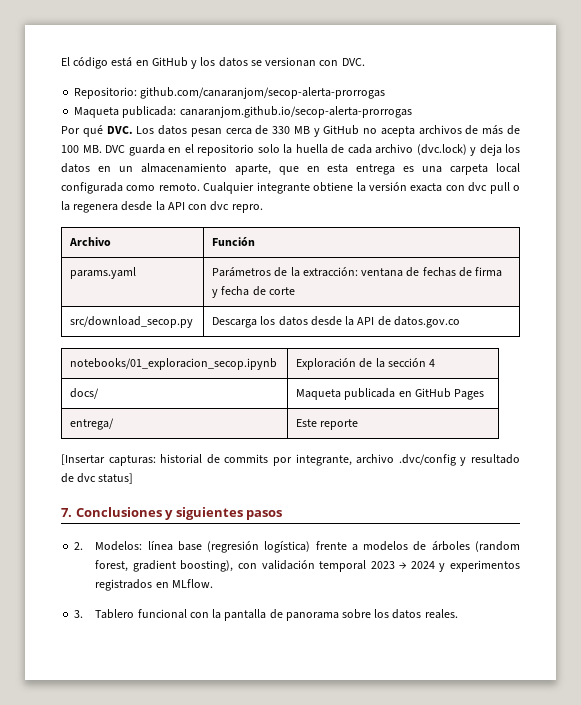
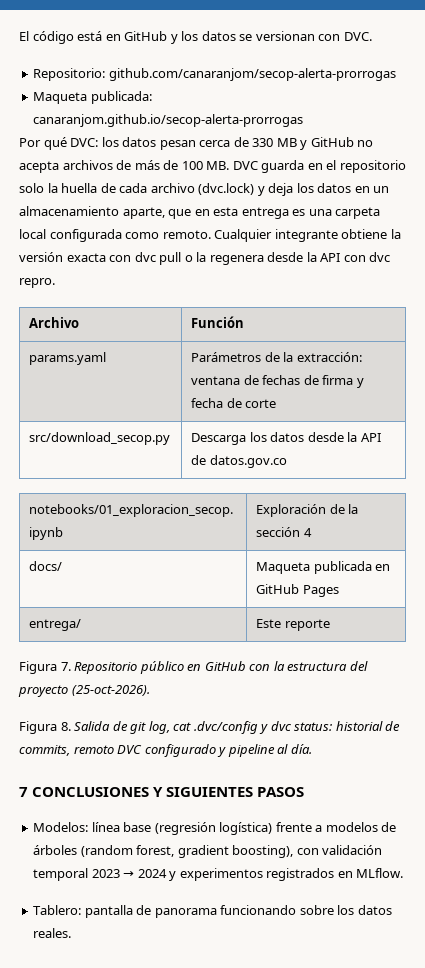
[106,126,155,134] DVC. Los -> [70,137,119,147] DVC: los
[61,454,520,466] [61,473,134,484] [61,507,283,520] [74,542,84,550] [Insertar capturas: historial de commits por integrante, archivo .dvc/config y resultado de dvc status] // 7. Conclusiones y siguientes pasos // 2. -> [19,661,368,674] [18,685,150,697] [19,721,401,734] [19,744,312,757] [19,787,305,797] Figura 7. Repositorio público en GitHub con la estructura del proyecto (25-oct-2026). // Figura 8. Salida de git log, cat .dvc/config y dvc status: historial de commits, remoto DVC configurado y pipeline al día. // 7 CONCLUSIONES Y SIGUIENTES PASOS //
[74,609,222,619] 3. Tablero funcional con la -> [33,905,82,915] Tablero:
(339, 616) none -> [220,905,297,915] funcionando

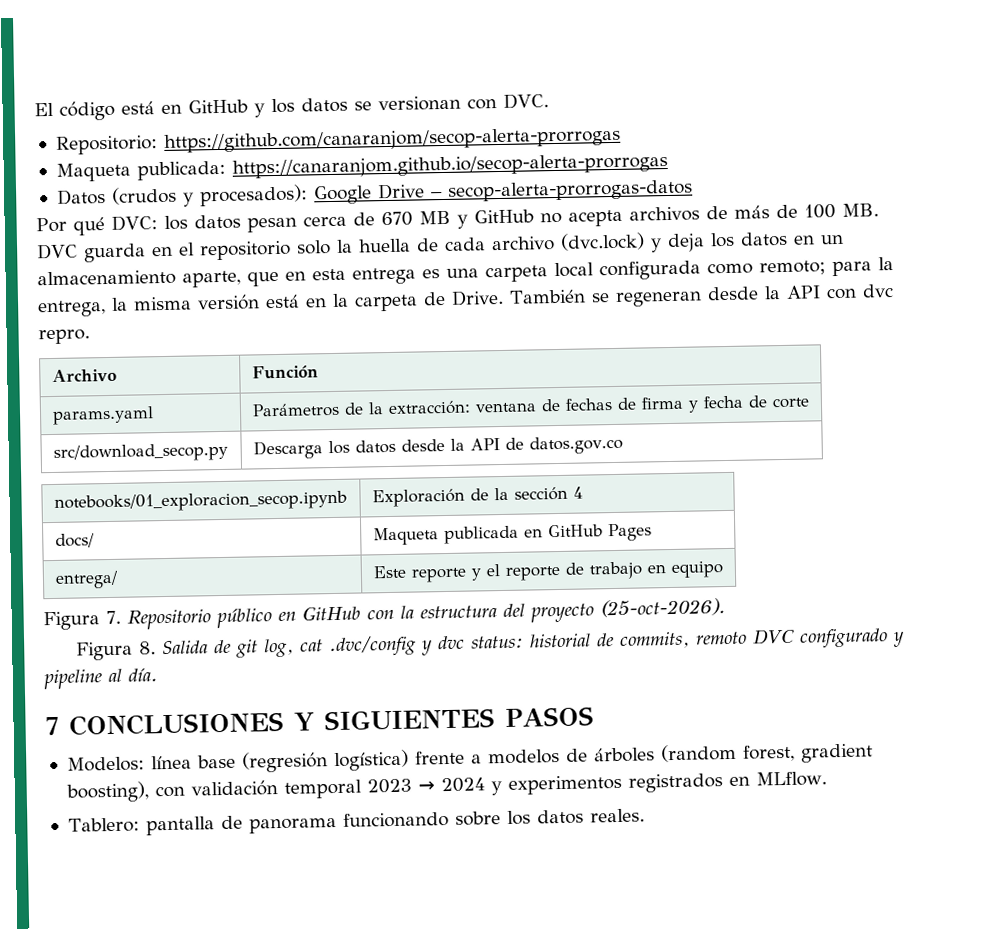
[108,68,396,81] github.com/canaranjom/secop-alerta-prorrogas -> [163,126,621,153] https://github.com/canaranjom/secop-alerta-prorrogas
[33,114,304,127] canaranjom.github.io/secop-alerta-prorrogas -> [231,152,668,179] [56,179,693,207] https://canaranjom.github.io/secop-alerta-prorrogas // Datos (crudos y procesados): Google Drive – secop-alerta-prorrogas-datos
[252,138,274,147] 330 -> [381,211,413,227] 670
[162,229,401,242] [19,252,264,265] remoto. Cualquier integrante obtiene la versión exacta con dvc pull o la regenera -> [759,256,894,277] [38,289,702,318] remoto; para la entrega, la misma versión está en la carpeta de Drive. También se regeneran
(330, 625) none -> [470,561,724,581] y el reporte de trabajo en equipo

